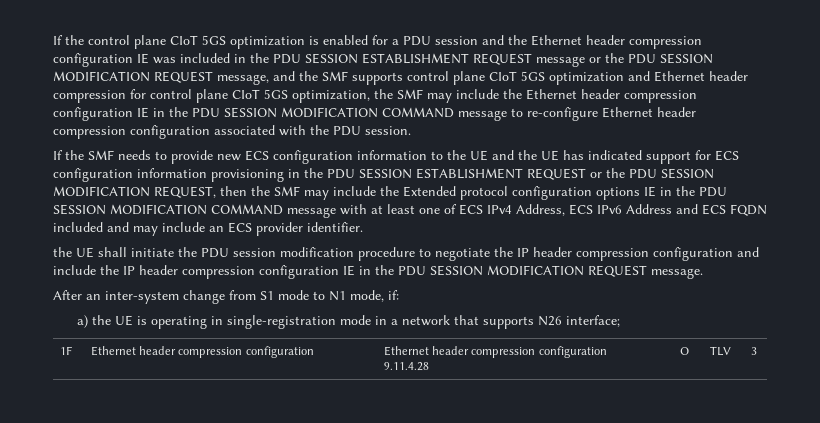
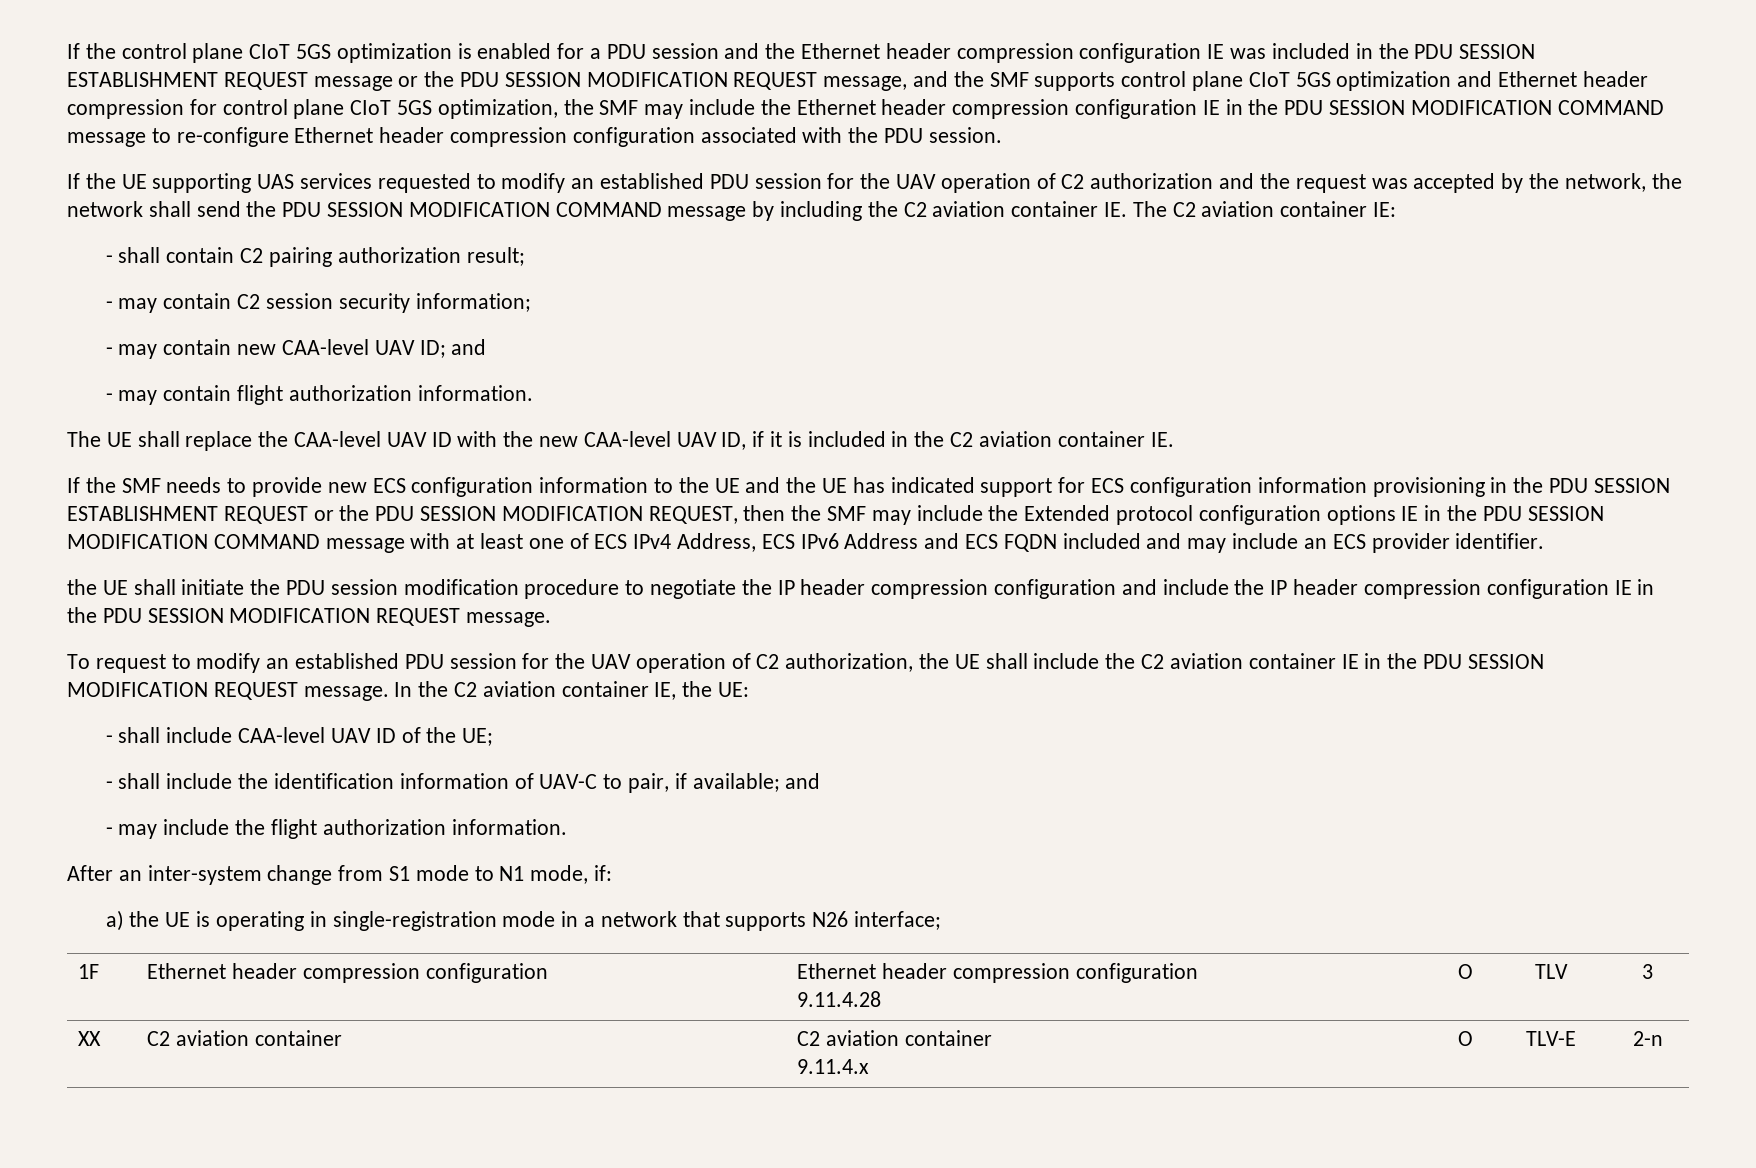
(411, 130) none -> [67,173,1682,193] [67,201,1397,221] [105,247,525,267] [105,293,531,313] [105,339,487,359] [105,385,533,405] [67,431,1174,451] // If the UE supporting UAS services requested to modify an established PDU session for the UAV operation of C2 authorization and the request was accepted by the network, the network shall send the PDU SESSION MODIFICATION COMMAND message by including the C2 aviation container IE. The C2 aviation container IE: // - shall contain C2 pairing authorization result; // - may contain C2 session security information; // - may contain new CAA-level UAV ID; and // - may contain flight authorization information. // The UE shall replace the CAA-level UAV ID with the new CAA-level UAV ID, if it is included in the C2 aviation container IE.
(703, 273) none -> [67,653,1544,673] [67,681,750,701] [105,727,494,746] [105,773,821,793] [105,819,567,839] // To request to modify an established PDU session for the UAV operation of C2 authorization, the UE shall include the C2 aviation container IE in the PDU SESSION MODIFICATION REQUEST message. In the C2 aviation container IE, the UE: // - shall include CAA-level UAV ID of the UE; // - shall include the identification information of UAV-C to pair, if available; and // - may include the flight authorization information.
(757, 351) none -> [78,1031,102,1046] [147,1030,343,1046] [797,1030,993,1046] [797,1059,870,1074] [1457,1031,1473,1046] [1525,1031,1576,1046] [1632,1031,1663,1046] // XX | C2 aviation container | C2 aviation container // 9.11.4.x | O | TLV-E | 2-n

